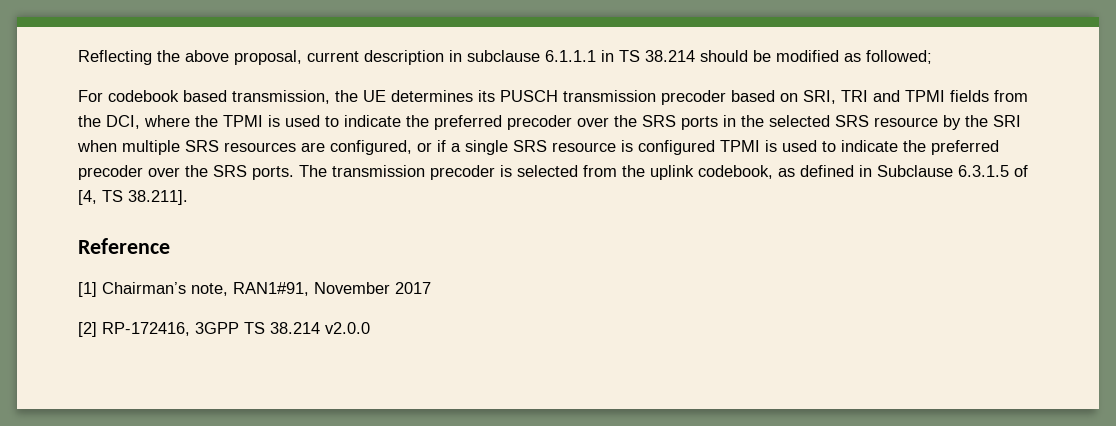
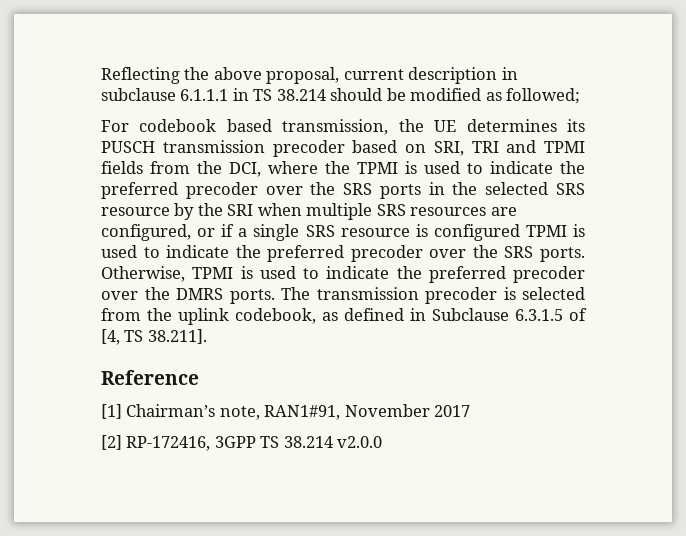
(294, 173) none -> [101,266,585,283] [101,287,275,304] Otherwise, TPMI is used to indicate the preferred precoder over the DMRS ports.

